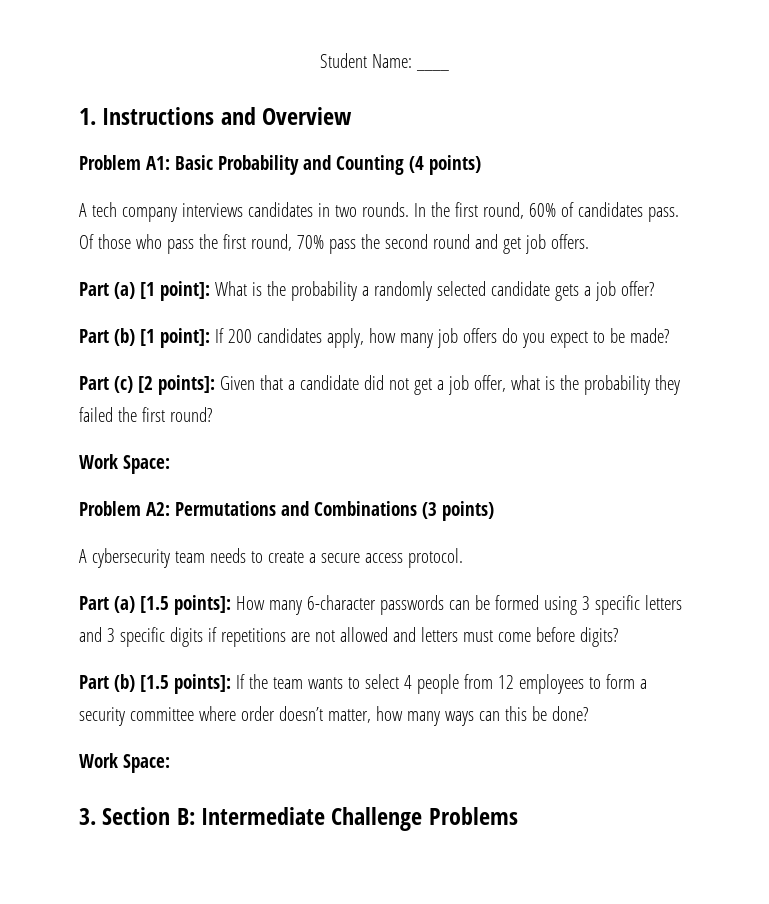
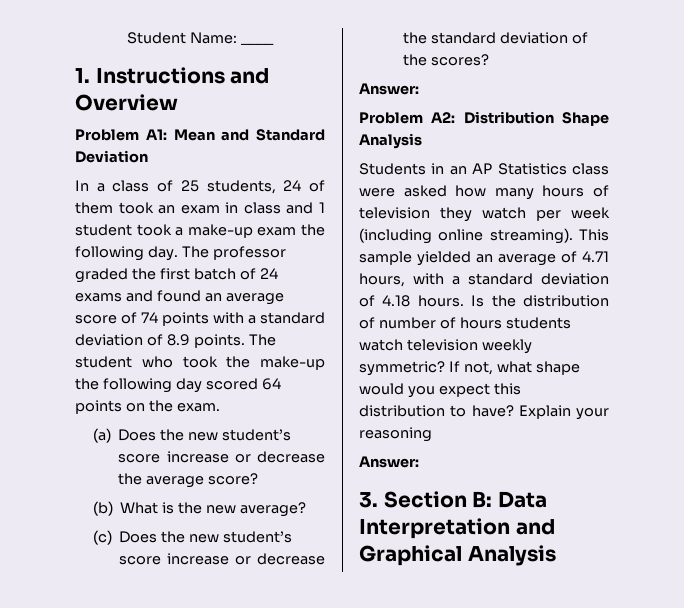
[174,155,481,175] [79,202,679,222] [79,234,589,254] [79,281,654,301] [79,328,669,348] [79,375,680,395] [79,407,212,422] [79,454,170,474] [79,501,494,521] [79,548,463,568] [79,595,682,615] [79,627,618,647] [79,674,647,694] [79,706,588,726] [79,753,170,773] [79,807,518,831] Basic Probability and Counting (4 points) // A tech company interviews candidates in two rounds. In the first round, 60% of candidates pass. Of those who pass the first round, 70% pass the second round and get job offers. // Part (a) [1 point]: What is the probability a randomly selected candidate gets a job offer? // Part (b) [1 point]: If 200 candidates apply, how many job offers do you expect to be made? // Part (c) [2 points]: Given that a candidate did not get a job offer, what is the probability they failed the first round? // Work Space: // Problem A2: Permutations and Combinations (3 points) // A cybersecurity team needs to create a secure access protocol. // Part (a) [1.5 points]: How many 6-character passwords can be formed using 3 specific letters and 3 specific digits if repetitions are not allowed and letters must come before digits? // Part (b) [1.5 points]: If the team wants to select 4 people from 12 employees to form a security committee where order doesn’t matter, how many ways can this be done? // Work Space: // 3. Section B: Intermediate Challenge Problems -> [173,129,325,141] [75,150,148,163] [75,180,325,194] [75,202,326,214] [75,224,325,238] [75,246,286,261] [75,268,278,283] [75,290,284,305] [75,312,325,326] [75,334,276,348] [75,356,325,370] [75,378,281,393] [75,400,220,414] [93,428,292,443] [118,451,325,463] [118,473,259,488] [93,501,306,517] [93,530,293,545] [119,553,325,565] [403,32,589,44] [403,54,490,66] [359,83,419,95] [359,111,609,126] [359,133,422,149] [359,163,609,175] [359,185,609,200] [359,207,610,222] [359,228,609,244] [359,251,609,266] [359,273,609,287] [359,295,609,307] [359,317,571,329] [359,339,532,354] [359,361,580,376] [359,383,521,398] [359,405,609,420] [359,427,432,442] [359,456,419,468] [359,491,547,508] [359,518,555,539] [359,545,556,566] Mean and Standard Deviation // In a class of 25 students, 24 of them took an exam in class and 1 student took a make-up exam the following day. The professor graded the first batch of 24 exams and found an average score of 74 points with a standard deviation of 8.9 points. The student who took the make-up the following day scored 64 points on the exam. // (a) Does the new student’s score increase or decrease the average score? // (b) What is the new average? // (c) Does the new student’s score increase or decrease the standard deviation of the scores? // Answer: // Problem A2: Distribution Shape Analysis // Students in an AP Statistics class were asked how many hours of television they watch per week (including online streaming). This sample yielded an average of 4.71 hours, with a standard deviation of 4.18 hours. Is the distribution of number of hours students watch television weekly symmetric? If not, what shape would you expect this distribution to have? Explain your reasoning // Answer: // 3. Section B: Data Interpretation and Graphical Analysis

